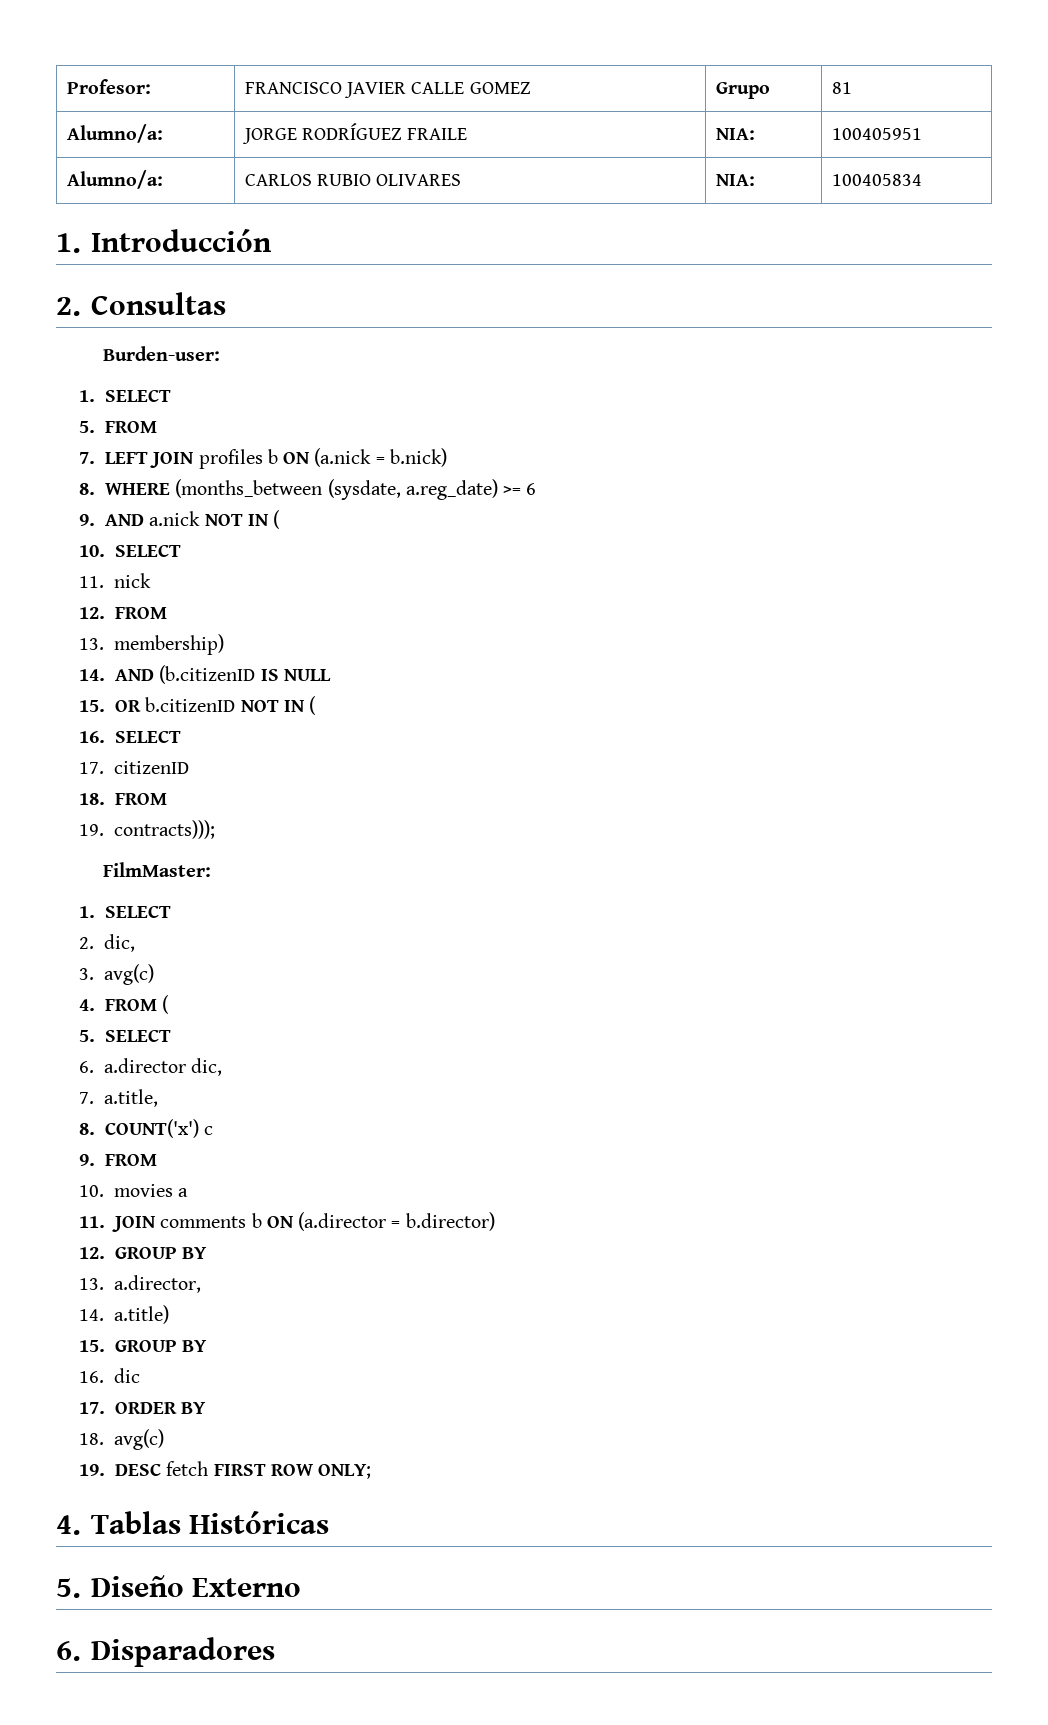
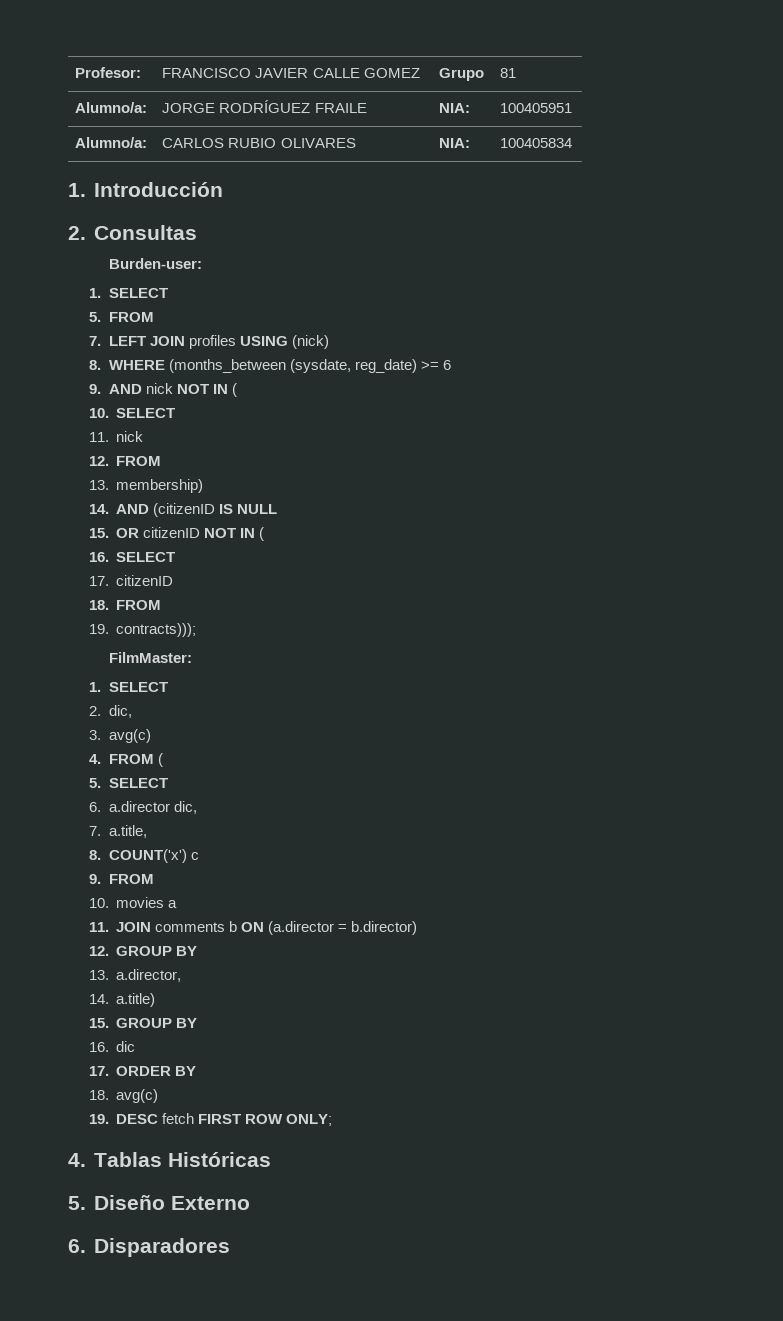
[267,448,447,467] b ON (a.nick = b.nick) -> [240,335,330,349] USING (nick)
[405,479,498,500] a.reg_date) -> [355,359,418,373] reg_date)
[149,511,201,526] a.nick -> [146,383,174,394] nick
[159,665,256,684] (b.citizenID -> [153,503,216,517] (citizenID
[145,697,236,712] b.citizenID -> [143,527,201,538] citizenID

